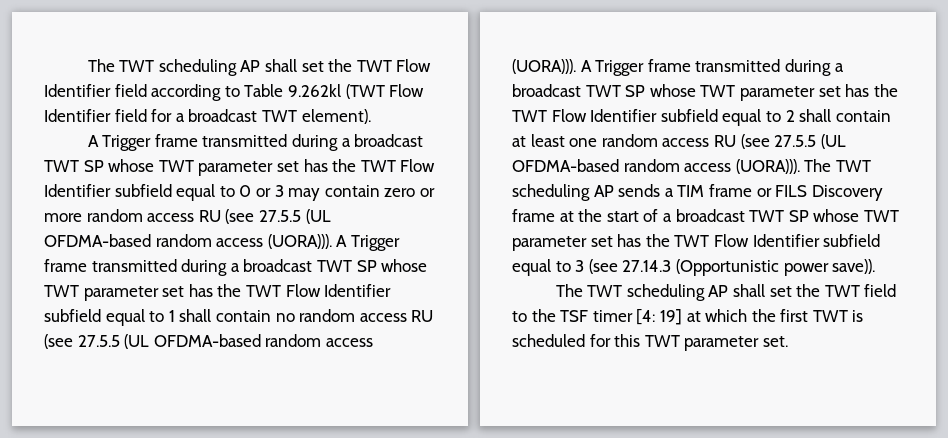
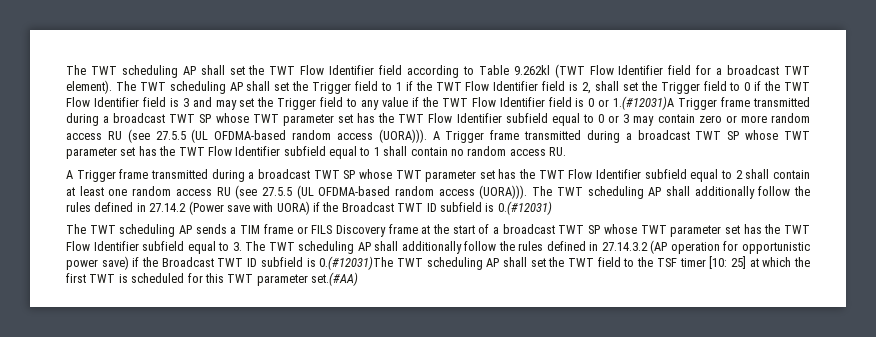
[87,135,99,147] // A -> [115,81,810,94] [66,96,675,110] The TWT scheduling AP shall set the Trigger field to 1 if the TWT Flow Identifier field is 2, shall set the Trigger field to 0 if the TWT Flow Identifier field is 3 and may set the Trigger field to any value if the TWT Flow Identifier field is 0 or 1.(#12031)A
[411,310,434,322] [44,334,373,349] [512,59,576,74] RU (see 27.5.5 (UL OFDMA-based random access (UORA))). -> [549,147,566,156] RU. //
(614, 191) none -> [665,186,811,199] [66,201,552,215] [66,224,193,237] shall additionally follow the rules defined in 27.14.2 (Power save with UORA) if the Broadcast TWT ID subfield is 0.(#12031) // The TWT scheduling AP
[575,259,876,276] [555,284,583,297] 3 (see 27.14.3 (Opportunistic power save)). // The -> [232,240,810,254] [66,256,394,270] 3. The TWT scheduling AP shall additionally follow the rules defined in 27.14.3.2 (AP operation for opportunistic power save) if the Broadcast TWT ID subfield is 0.(#12031)The
[636,309,682,325] [4: 19] -> [709,256,746,269] [10: 25]
[762,336,788,347] set. -> [311,272,358,286] set.(#AA)

